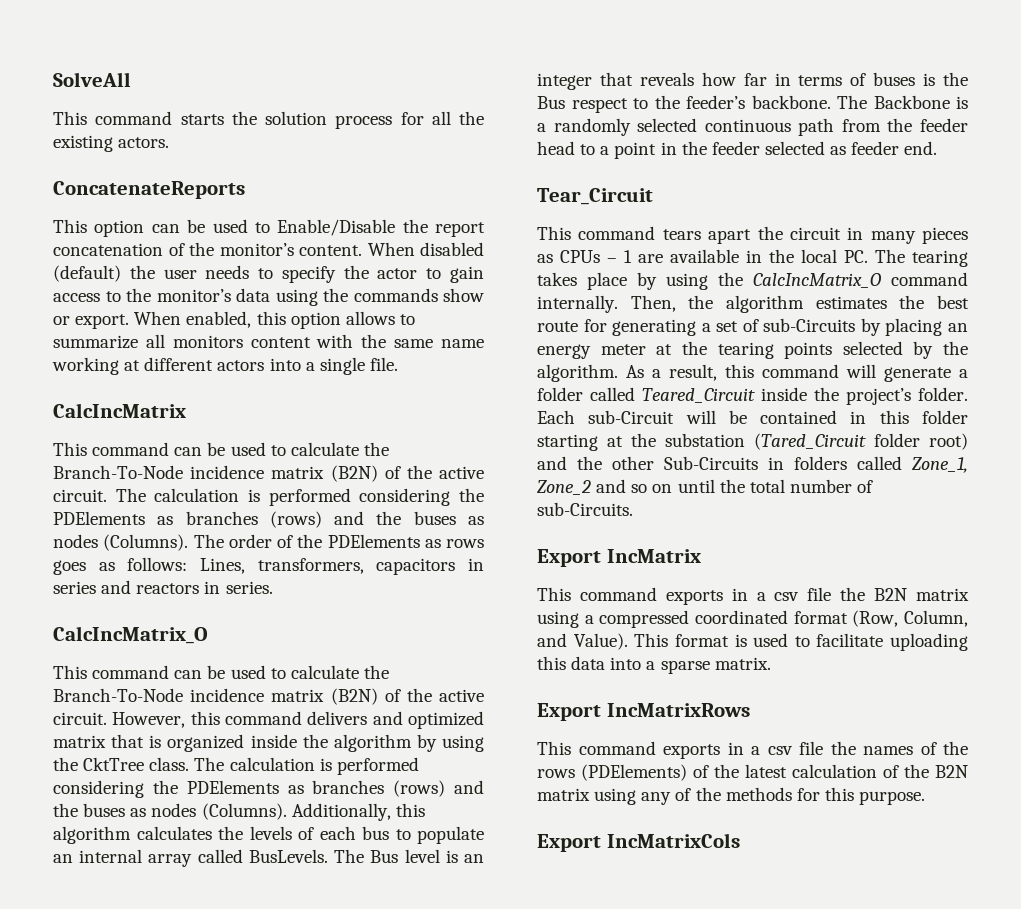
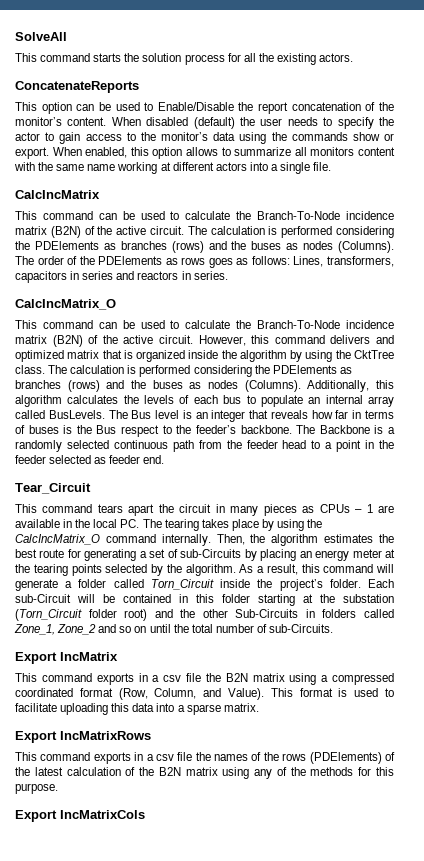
[642,388,755,403] Teared_Circuit -> [150,579,214,590] Torn_Circuit
[754,433,866,450] (Tared_Circuit -> [15,609,82,621] (Torn_Circuit

